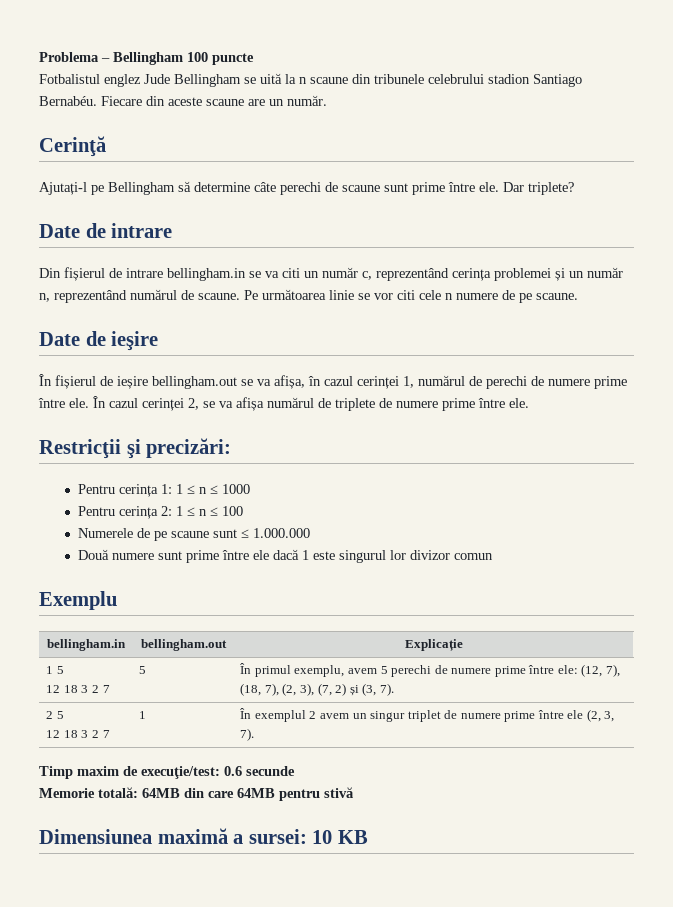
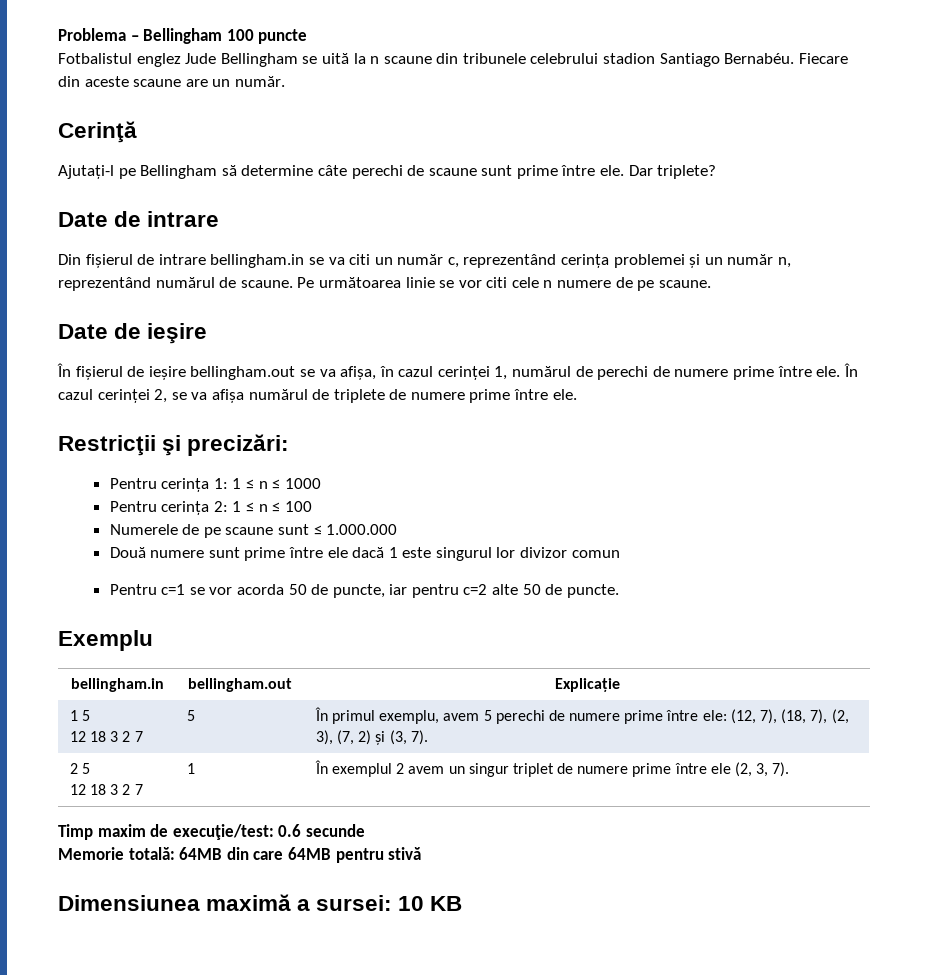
(494, 556) none -> [109,584,619,598] // Pentru c=1 se vor acorda 50 de puncte, iar pentru c=2 alte 50 de puncte.

